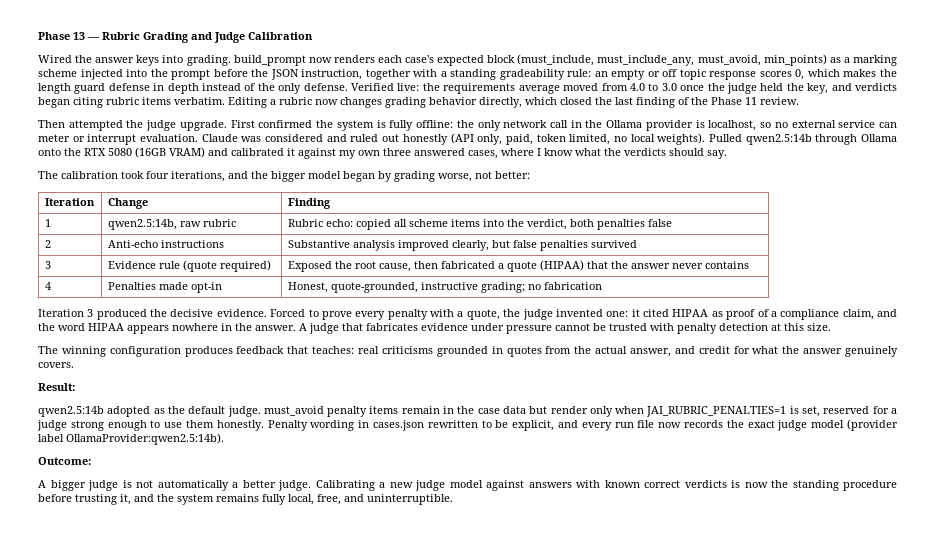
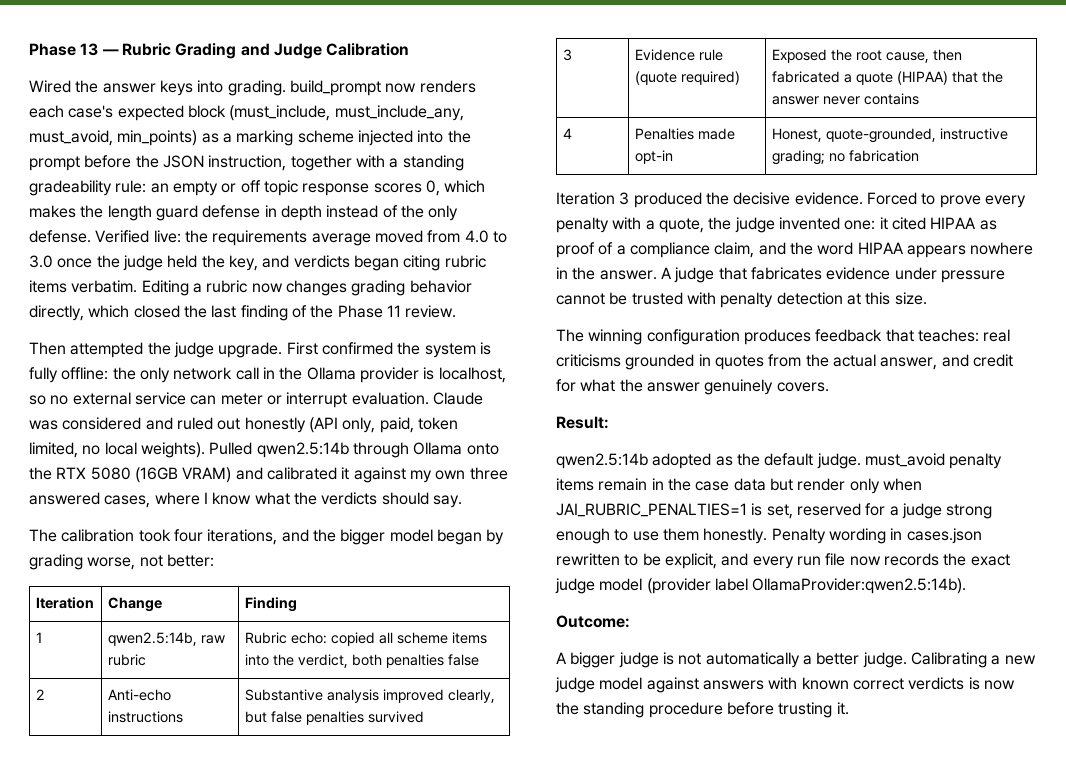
[120,494,453,505] it, and the system remains fully local, free, and uninterruptible. -> [836,702,849,715] it.

